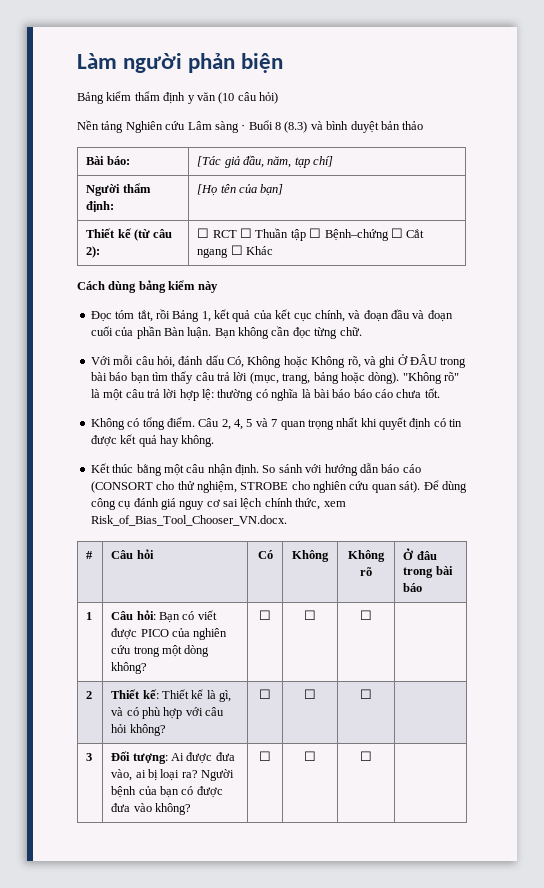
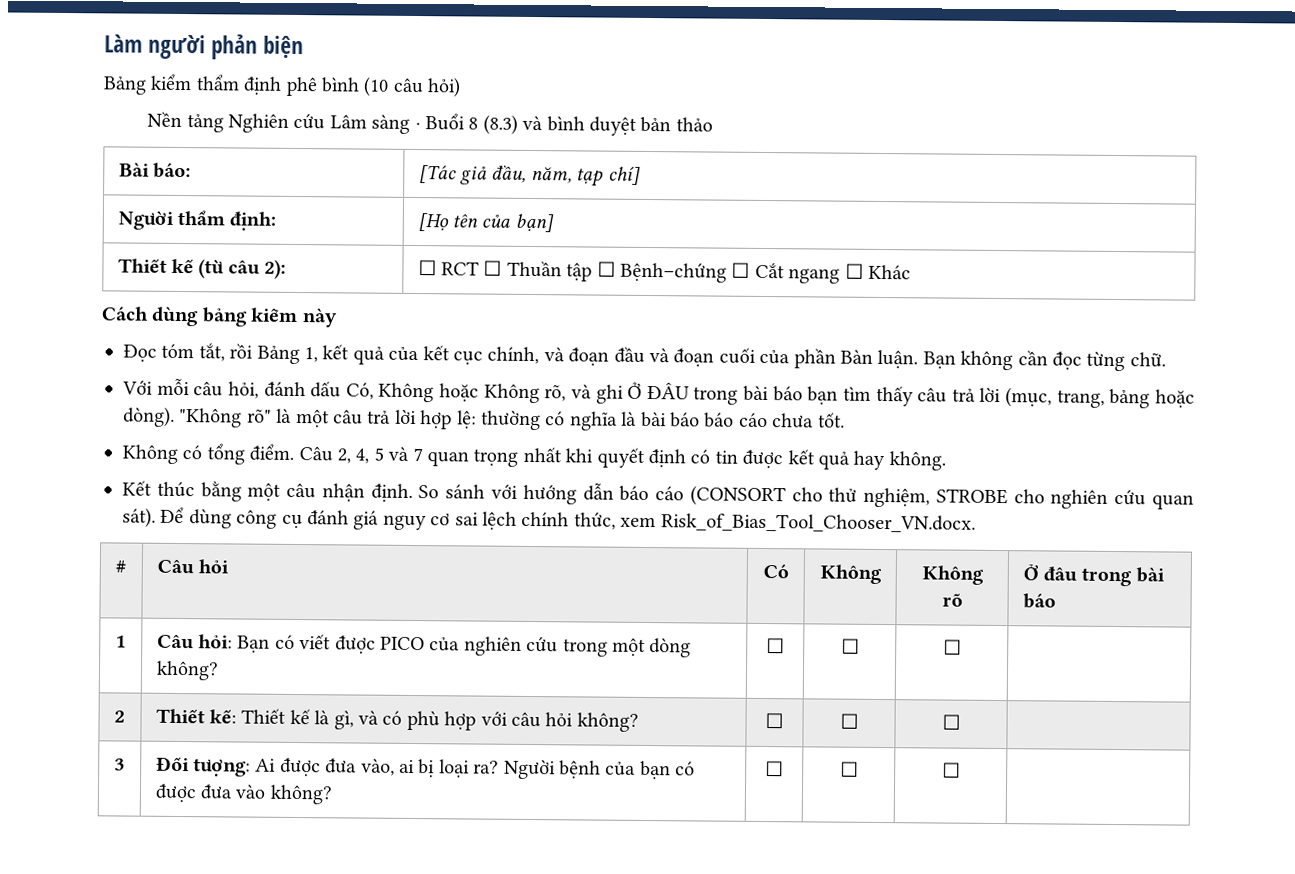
[187,92,216,104] y văn -> [285,76,360,97] phê bình

